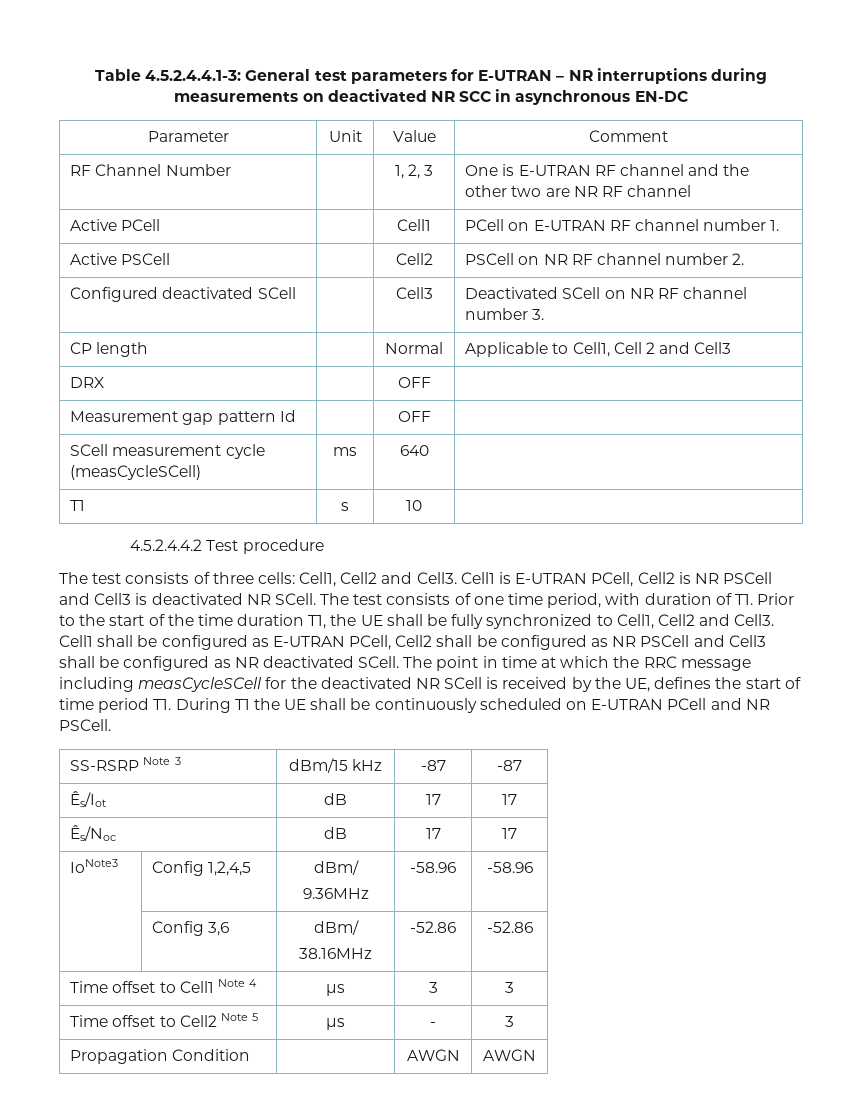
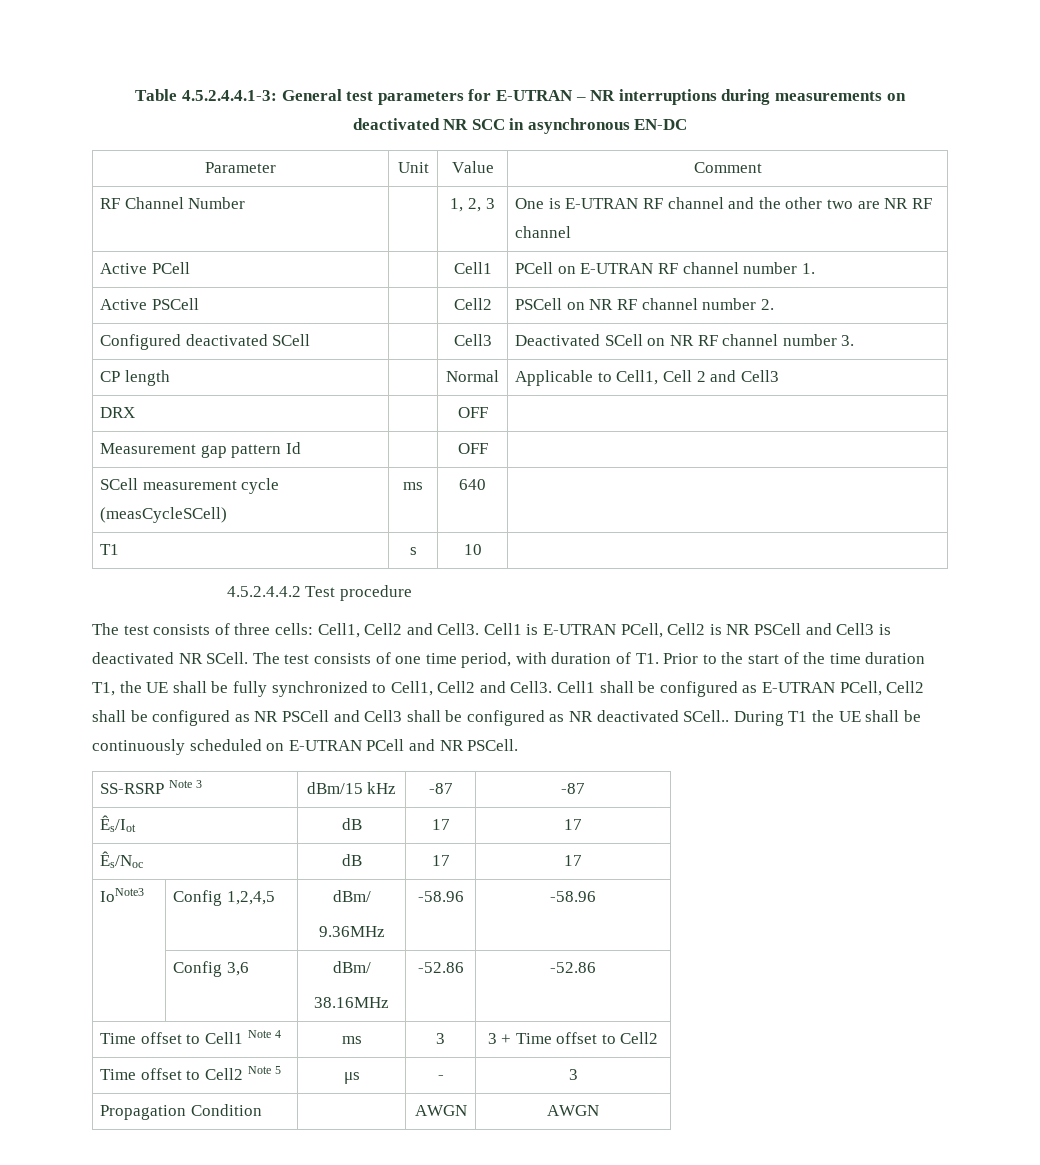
[358,656,751,671] [59,677,801,692] [59,698,172,713] SCell. The point in time at which the RRC message including measCycleSCell for the deactivated NR SCell is received by the UE, defines the start of time period T1. -> [683,710,730,722] SCell..
[326,984,345,996] μs -> [341,1036,362,1044] ms
(514, 987) none -> [501,1032,659,1044] + Time offset to Cell2

